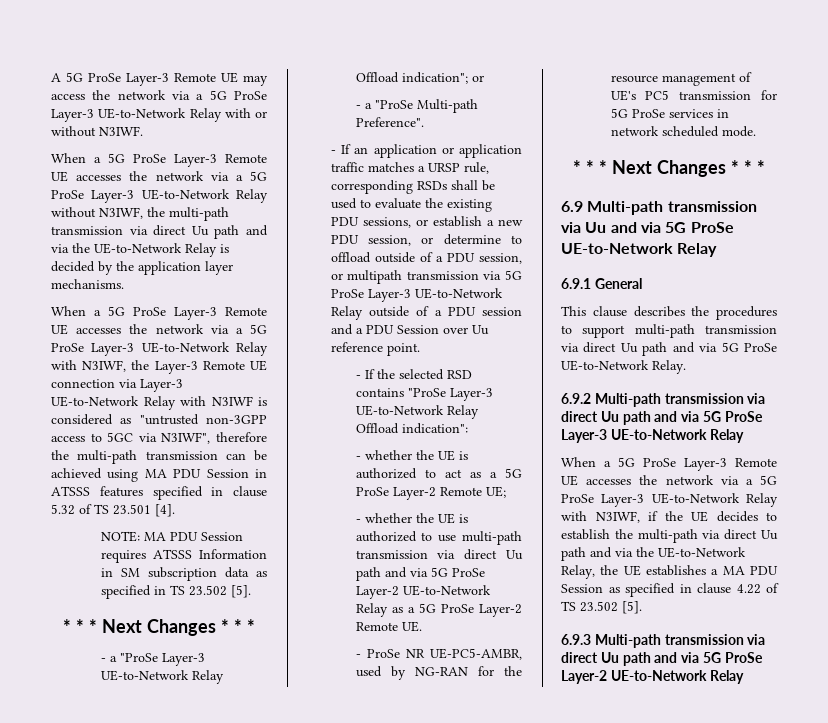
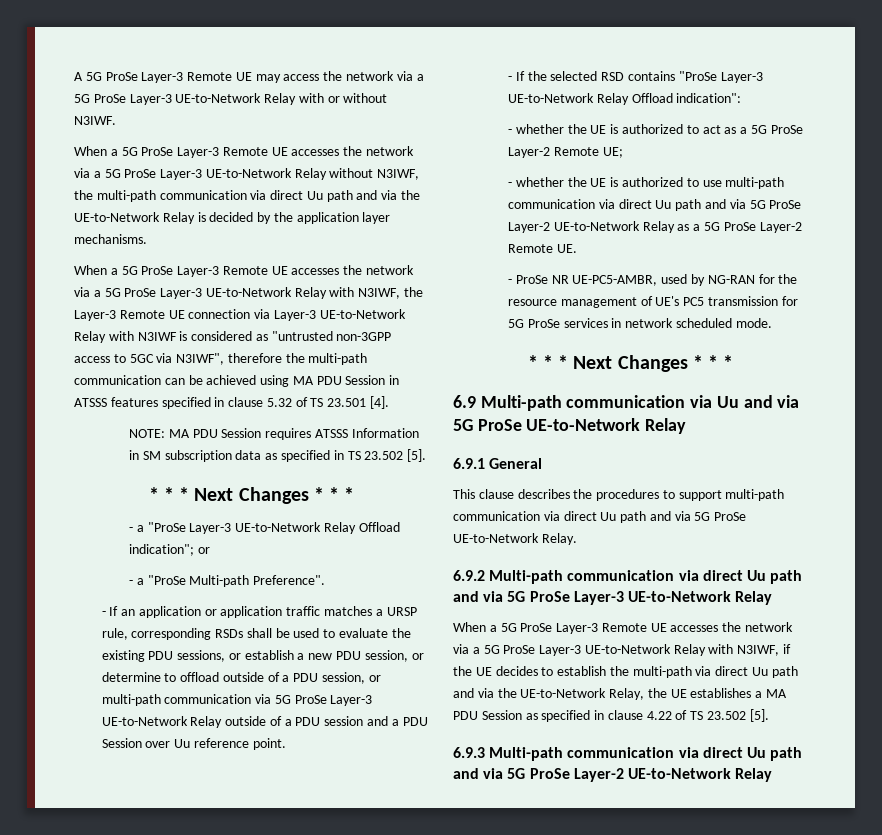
[51,226,123,235] transmission -> [159,190,247,200] communication
[145,451,218,460] transmission -> [74,375,161,385] communication
[347,270,479,284] multipath transmission -> [101,694,252,706] multi-path communication
[355,550,428,559] transmission -> [508,199,596,209] communication
[667,201,757,212] transmission -> [566,395,686,408] communication
[705,325,777,334] transmission -> [453,511,540,521] communication
[664,393,744,404] transmission -> [567,570,675,581] communication
[664,634,744,645] transmission -> [567,747,675,758] communication

